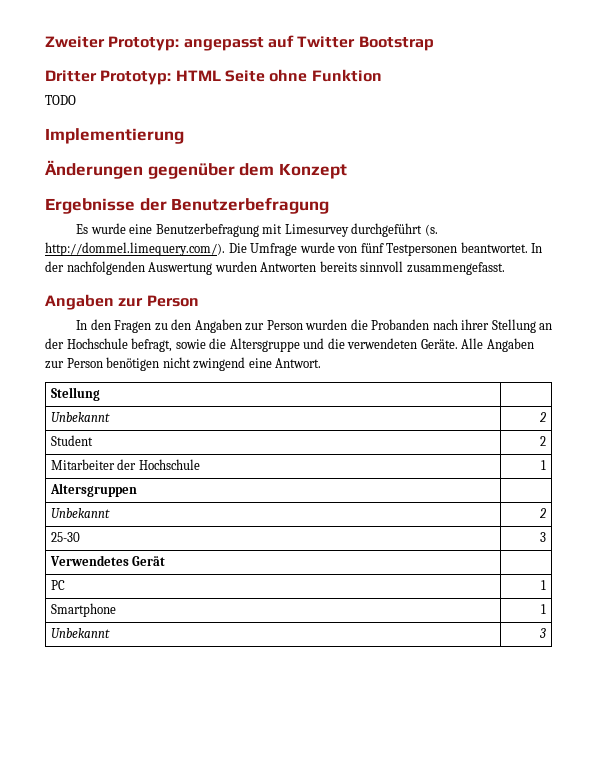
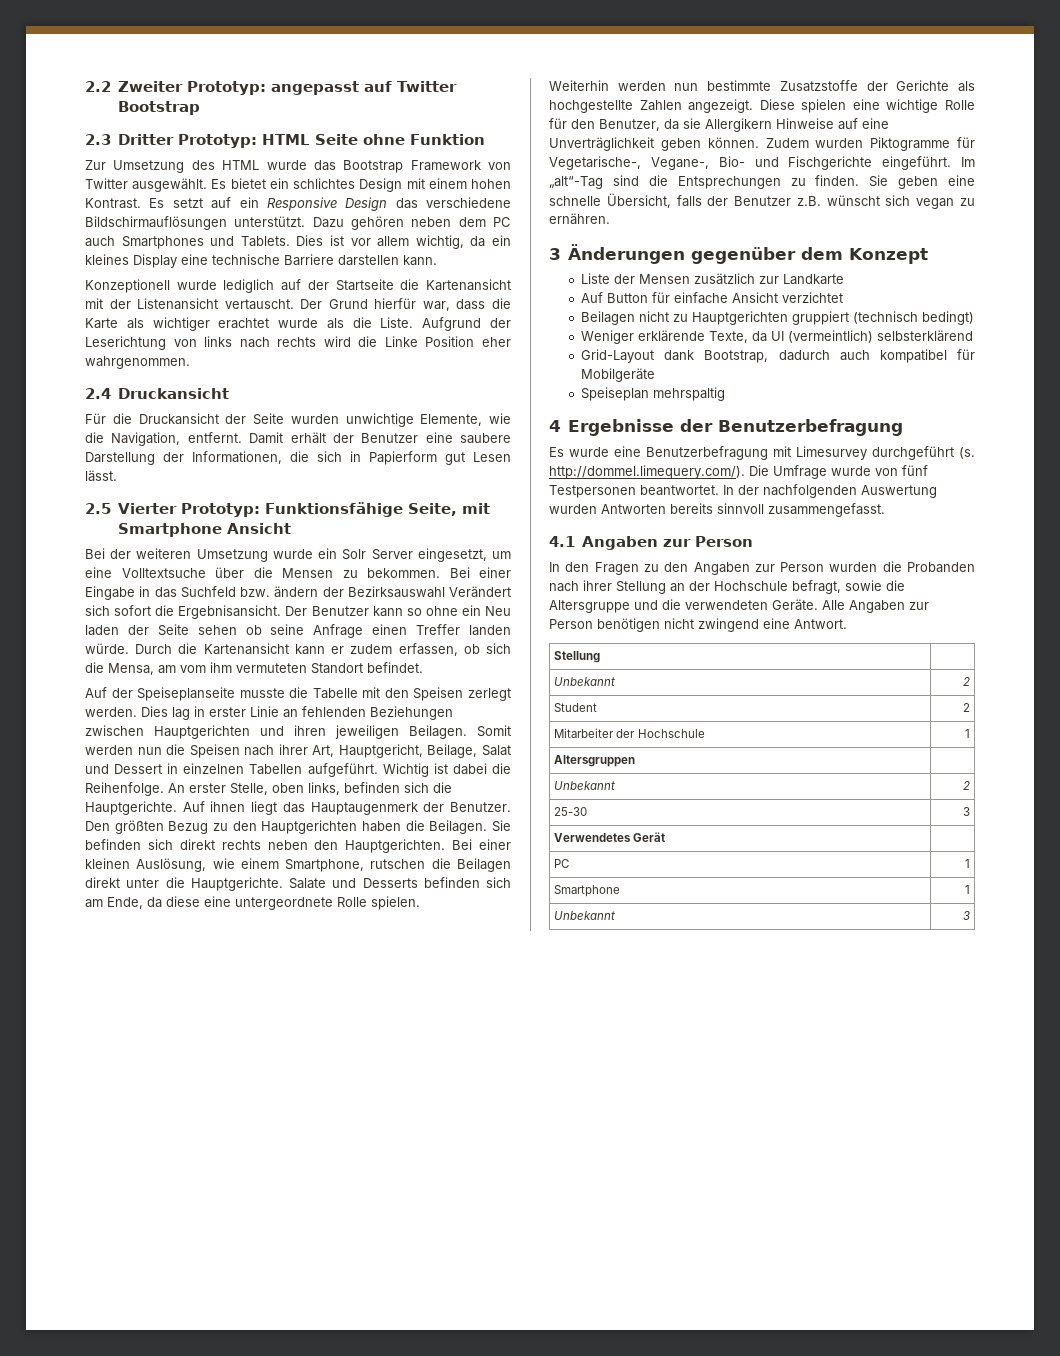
(45, 42) none -> [85,81,111,92] 2.2
(434, 43) none -> [85,134,111,145] 2.3
[45,95,76,105] [45,128,184,144] [45,160,347,179] TODO // Implementierung // Änderungen gegenüber dem Konzept // -> [85,160,511,173] [85,178,512,192] [85,197,511,211] [85,216,511,230] [85,235,512,249] [85,254,437,268] [85,279,512,293] [85,298,511,311] [85,317,511,331] [85,336,511,350] [85,356,190,369] [85,388,229,399] [85,413,511,427] [85,432,511,446] [85,451,511,465] [85,470,117,482] [85,502,490,517] [117,523,291,537] [85,548,512,562] [85,567,511,578] [85,586,511,600] [85,605,512,619] [85,624,512,638] [85,643,512,656] [85,662,423,675] [85,687,511,701] [85,706,453,720] [85,725,511,739] [85,744,511,758] [85,763,511,777] [85,782,452,796] [85,801,511,815] [85,820,512,834] [85,839,511,853] [85,858,511,872] [85,877,511,891] [85,896,420,910] [549,80,975,92] [549,99,975,113] [549,118,889,132] [549,137,975,151] [549,156,975,170] [549,175,975,189] [549,193,975,209] [549,213,610,225] [549,244,928,264] [581,273,845,285] [581,292,844,304] [581,311,975,325] [581,330,974,344] [581,349,975,363] [581,368,656,382] [581,387,726,401] [549,420,561,432] Zur Umsetzung des HTML wurde das Bootstrap Framework von Twitter ausgewählt. Es bietet ein schlichtes Design mit einem hohen Kontrast. Es setzt auf ein Responsive Design das verschiedene Bildschirmauflösungen unterstützt. Dazu gehören neben dem PC auch Smartphones und Tablets. Dies ist vor allem wichtig, da ein kleines Display eine technische Barriere darstellen kann. // Konzeptionell wurde lediglich auf der Startseite die Kartenansicht mit der Listenansicht vertauscht. Der Grund hierfür war, dass die Karte als wichtiger erachtet wurde als die Liste. Aufgrund der Leserichtung von links nach rechts wird die Linke Position eher wahrgenommen. // 2.4 Druckansicht // Für die Druckansicht der Seite wurden unwichtige Elemente, wie die Navigation, entfernt. Damit erhält der Benutzer eine saubere Darstellung der Informationen, die sich in Papierform gut Lesen lässt. // 2.5 Vierter Prototyp: Funktionsfähige Seite, mit Smartphone Ansicht // Bei der weiteren Umsetzung wurde ein Solr Server eingesetzt, um eine Volltextsuche über die Mensen zu bekommen. Bei einer Eingabe in das Suchfeld bzw. ändern der Bezirksauswahl Verändert sich sofort die Ergebnisansicht. Der Benutzer kann so ohne ein Neu laden der Seite sehen ob seine Anfrage einen Treffer landen würde. Durch die Kartenansicht kann er zudem erfassen, ob sich die Mensa, am vom ihm vermuteten Standort befindet. // Auf der Speiseplanseite musste die Tabelle mit den Speisen zerlegt werden. Dies lag in erster Linie an fehlenden Beziehungen zwischen Hauptgerichten und ihren jeweiligen Beilagen. Somit werden nun die Speisen nach ihrer Art, Hauptgericht, Beilage, Salat und Dessert in einzelnen Tabellen aufgeführt. Wichtig ist dabei die Reihenfolge. An erster Stelle, oben links, befinden sich die Hauptgerichte. Auf ihnen liegt das Hauptaugenmerk der Benutzer. Den größten Bezug zu den Hauptgerichten haben die Beilagen. Sie befinden sich direkt rechts neben den Hauptgerichten. Bei einer kleinen Auslösung, wie einem Smartphone, rutschen die Beilagen direkt unter die Hauptgerichte. Salate und Desserts befinden sich am Ende, da diese eine untergeordnete Rolle spielen. // Weiterhin werden nun bestimmte Zusatzstoffe der Gerichte als hochgestellte Zahlen angezeigt. Diese spielen eine wichtige Rolle für den Benutzer, da sie Allergikern Hinweise auf eine Unverträglichkeit geben können. Zudem wurden Piktogramme für Vegetarische-, Vegane-, Bio- und Fischgerichte eingeführt. Im „alt“-Tag sind die Entsprechungen zu finden. Sie geben eine schnelle Übersicht, falls der Benutzer z.B. wünscht sich vegan zu ernähren. // 3 Änderungen gegenüber dem Konzept // Liste der Mensen zusätzlich zur Landkarte // Auf Button für einfache Ansicht verzichtet // Beilagen nicht zu Hauptgerichten gruppiert (technisch bedingt) // Weniger erklärende Texte, da UI (vermeintlich) selbsterklärend // Grid-Layout dank Bootstrap, dadurch auch kompatibel für Mobilgeräte // Speiseplan mehrspaltig // 4
(505, 268) none -> [549,536,575,547] 4.1

